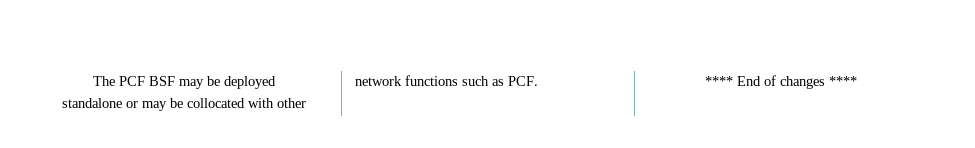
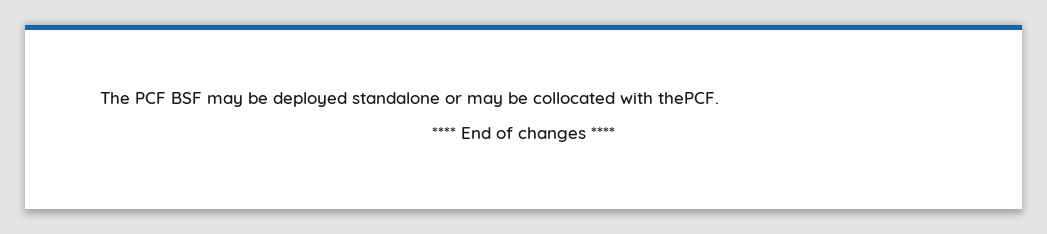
[277,98,306,108] [355,75,538,86] other network functions such as PCF. -> [658,92,719,104] thePCF.

